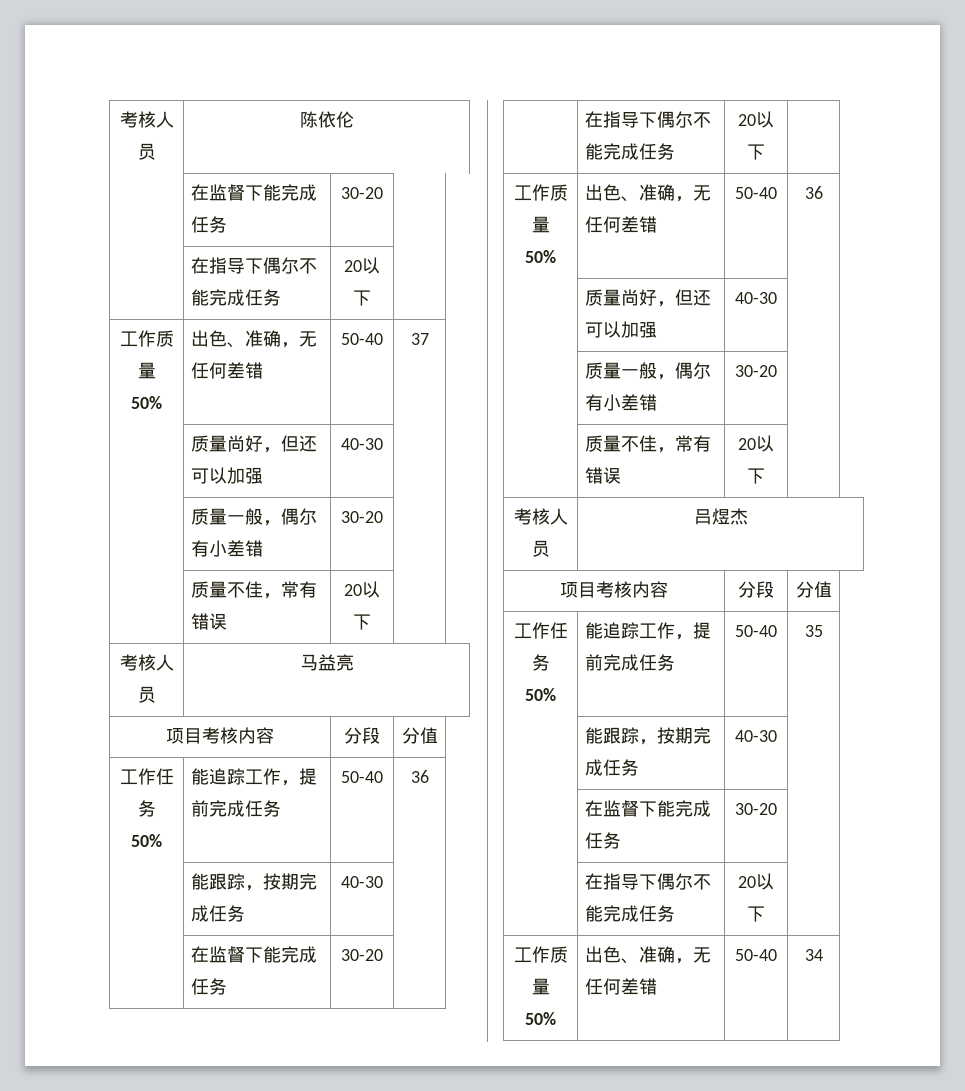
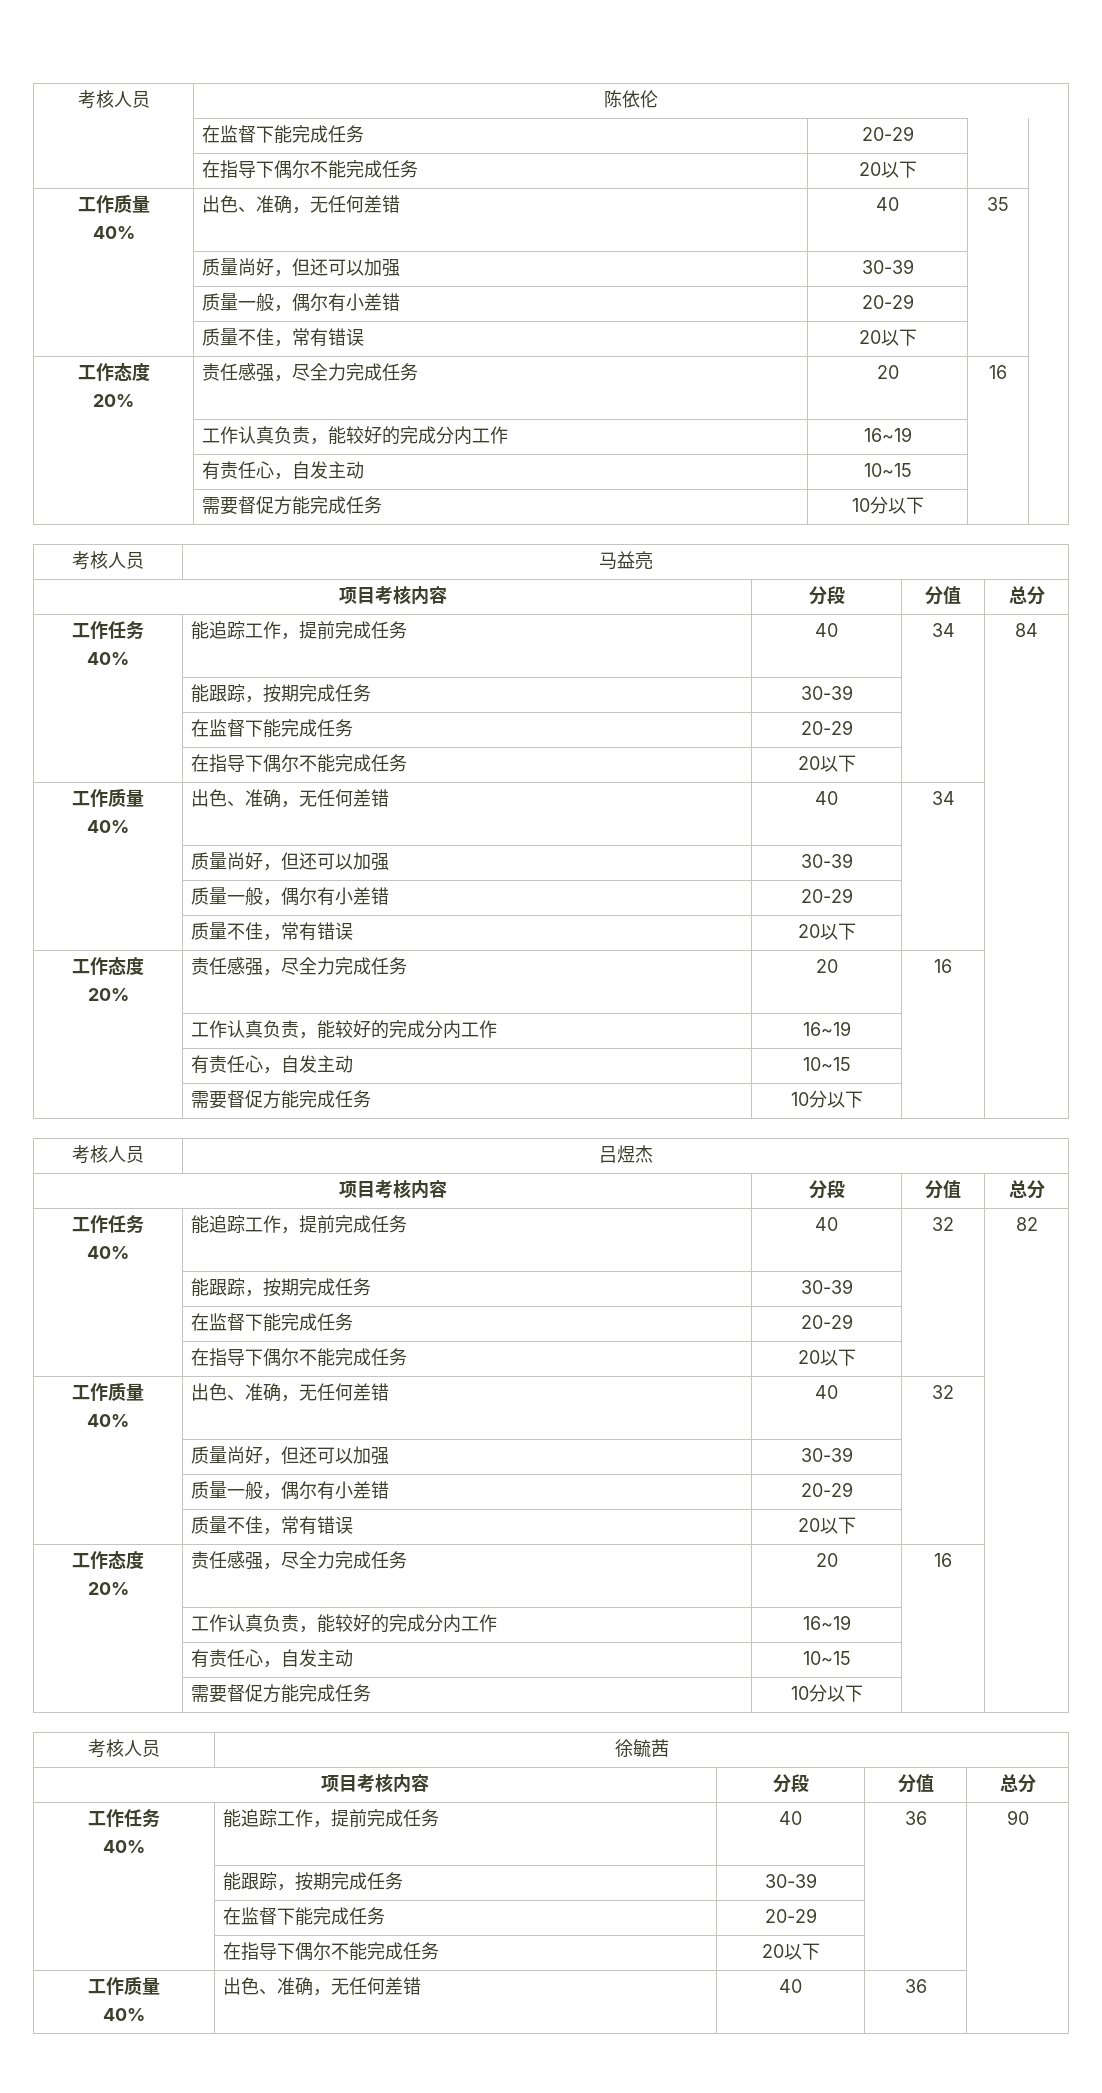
[341,187,383,199] [190,257,317,274] [190,289,281,306] [344,257,380,274] [353,290,371,306] [119,330,174,347] [137,362,156,379] [131,396,162,409] [190,330,317,348] [190,362,263,379] [341,333,383,345] [410,333,429,345] [190,435,317,453] [190,467,263,484] [341,438,383,450] [190,508,317,526] [190,540,263,557] [341,511,383,523] [190,581,317,599] [190,613,227,630] [344,581,380,598] [353,614,371,630] 30-20 | // | 在指导下偶尔不能完成任务 | 20以下 | // 工作质量 // 50% | 出色、准确，无任何差错 | 50-40 | 37 // | 质量尚好，但还可以加强 | 40-30 | // | 质量一般，偶尔有小差错 | 30-20 | // | 质量不佳，常有错误 | 20以下 | -> [861,126,914,141] [202,160,419,179] [858,161,917,178] [77,194,150,213] [92,226,135,239] [202,195,401,214] [876,197,899,211] [987,197,1009,211] [202,258,401,277] [861,259,914,274] [202,293,401,312] [861,294,914,309] [202,328,365,347] [858,329,917,346] [77,362,150,381] [93,394,134,407] [202,363,419,382] [876,365,899,379] [989,365,1007,379] [202,426,509,445] [863,427,912,442] [202,461,365,480] [863,463,912,477] [202,496,383,515] [851,496,924,514] 20-29 | | // | 在指导下偶尔不能完成任务 | 20以下 | | // 工作质量 // 40% | 出色、准确，无任何差错 | 40 | 35 | // | 质量尚好，但还可以加强 | 30-39 | | // | 质量一般，偶尔有小差错 | 20-29 | | // | 质量不佳，常有错误 | 20以下 | | // 工作态度 // 20% | 责任感强，尽全力完成任务 | 20 | 16 | // | 工作认真负责，能较好的完成分内工作 | 16~19 | | // | 有责任心，自发主动 | 10~15 | | // | 需要督促方能完成任务 | 10分以下 | |
[119,768,174,785] [137,800,156,817] [131,834,162,847] [190,768,317,786] [190,800,281,817] [341,771,383,783] [410,770,429,783] [190,873,317,891] [190,905,245,922] [341,876,383,888] [190,946,317,963] [190,978,227,995] [341,949,383,961] [584,111,711,128] [584,143,675,160] [738,111,774,128] [747,144,765,160] [513,184,568,201] [531,216,550,233] [525,250,556,263] [584,184,711,202] [584,216,657,233] [735,187,777,199] [804,186,823,199] [584,289,711,307] [584,321,657,338] [735,292,777,304] [584,362,711,380] [584,394,657,411] [735,365,777,377] [584,435,711,453] [584,467,621,484] [738,435,774,452] [747,468,765,484] // 工作任务 // 50% | 能追踪工作，提前完成任务 | 50-40 | 36 // | 能跟踪，按期完成任务 | 40-30 | // | 在监督下能完成任务 | 30-20 | // | 在指导下偶尔不能完成任务 | 20以下 | // 工作质量 // 50% | 出色、准确，无任何差错 | 50-40 | 36 // | 质量尚好，但还可以加强 | 40-30 | // | 质量一般，偶尔有小差错 | 30-20 | // | 质量不佳，常有错误 | 20以下 | -> [1008,586,1045,605] [72,621,144,639] [87,652,129,665] [191,621,408,640] [815,623,838,637] [931,623,955,637] [1015,623,1038,637] [191,684,372,703] [800,685,853,700] [191,719,354,738] [800,720,853,735] [191,754,408,773] [797,755,856,772] [72,788,144,807] [87,820,129,833] [191,789,390,808] [815,791,838,805] [931,791,955,805] [191,852,390,871] [800,853,853,868] [191,887,390,906] [800,888,853,903] [191,922,354,941] [797,923,856,940] [72,956,144,975] [87,988,129,1001] [191,957,408,976] [815,959,838,973] [934,959,952,973] [191,1020,498,1039] [802,1021,851,1036] [191,1055,354,1074] [802,1057,851,1071] [191,1090,372,1109] [790,1090,863,1108] | 总分 // 工作任务 // 40% | 能追踪工作，提前完成任务 | 40 | 34 | 84 // | 能跟踪，按期完成任务 | 30-39 | | // | 在监督下能完成任务 | 20-29 | | // | 在指导下偶尔不能完成任务 | 20以下 | | // 工作质量 // 40% | 出色、准确，无任何差错 | 40 | 34 | // | 质量尚好，但还可以加强 | 30-39 | | // | 质量一般，偶尔有小差错 | 20-29 | | // | 质量不佳，常有错误 | 20以下 | | // 工作态度 // 20% | 责任感强，尽全力完成任务 | 20 | 16 | // | 工作认真负责，能较好的完成分内工作 | 16~19 | | // | 有责任心，自发主动 | 10~15 | | // | 需要督促方能完成任务 | 10分以下 | |
[513,622,568,639] [531,654,550,671] [525,688,556,701] [584,622,711,640] [584,654,675,671] [735,625,777,637] [804,625,823,637] [584,727,711,745] [584,759,639,776] [735,730,777,742] [584,800,711,817] [584,832,621,849] [735,803,777,815] [584,873,711,890] [584,905,675,922] [738,873,774,890] [747,906,765,922] [513,946,568,963] [531,978,550,995] [525,1012,556,1025] [584,946,711,964] [584,978,657,995] [735,949,777,961] [804,949,823,961] // 工作任务 // 50% | 能追踪工作，提前完成任务 | 50-40 | 35 // | 能跟踪，按期完成任务 | 40-30 | // | 在监督下能完成任务 | 30-20 | // | 在指导下偶尔不能完成任务 | 20以下 | // 工作质量 // 50% | 出色、准确，无任何差错 | 50-40 | 34 -> [1008,1180,1045,1199] [72,1215,144,1233] [87,1246,129,1259] [191,1215,408,1234] [815,1217,838,1231] [932,1217,954,1231] [1015,1217,1038,1231] [191,1278,372,1297] [800,1279,853,1294] [191,1313,354,1332] [800,1314,853,1329] [191,1348,408,1367] [797,1349,856,1366] [72,1382,144,1401] [87,1414,129,1427] [191,1383,390,1402] [815,1385,838,1399] [932,1385,954,1399] [191,1446,390,1465] [800,1447,853,1462] [191,1481,390,1500] [800,1482,853,1497] [191,1516,354,1535] [797,1517,856,1534] [72,1550,144,1569] [87,1582,129,1595] [191,1551,408,1570] [815,1553,838,1567] [934,1553,952,1567] [191,1614,498,1633] [802,1615,851,1630] [191,1649,354,1668] [802,1651,851,1665] [191,1684,372,1703] [790,1684,863,1702] [88,1739,160,1758] [614,1739,669,1758] [321,1774,429,1793] [772,1774,809,1793] [897,1774,934,1793] [999,1774,1036,1793] [88,1809,160,1827] [103,1840,145,1853] [223,1809,440,1828] [779,1811,802,1825] [904,1811,927,1825] [1006,1810,1029,1825] [223,1872,404,1891] [764,1873,817,1888] [223,1907,386,1926] [764,1908,817,1923] [223,1942,440,1961] [761,1943,820,1960] [88,1976,160,1995] [103,2008,145,2021] [223,1977,422,1996] [779,1979,802,1993] [904,1979,927,1993] | 总分 // 工作任务 // 40% | 能追踪工作，提前完成任务 | 40 | 32 | 82 // | 能跟踪，按期完成任务 | 30-39 | | // | 在监督下能完成任务 | 20-29 | | // | 在指导下偶尔不能完成任务 | 20以下 | | // 工作质量 // 40% | 出色、准确，无任何差错 | 40 | 32 | // | 质量尚好，但还可以加强 | 30-39 | | // | 质量一般，偶尔有小差错 | 20-29 | | // | 质量不佳，常有错误 | 20以下 | | // 工作态度 // 20% | 责任感强，尽全力完成任务 | 20 | 16 | // | 工作认真负责，能较好的完成分内工作 | 16~19 | | // | 有责任心，自发主动 | 10~15 | | // | 需要督促方能完成任务 | 10分以下 | | // 考核人员 | 徐毓茜 // 项目考核内容 | 分段 | 分值 | 总分 // 工作任务 // 40% | 能追踪工作，提前完成任务 | 40 | 36 | 90 // | 能跟踪，按期完成任务 | 30-39 | | // | 在监督下能完成任务 | 20-29 | | // | 在指导下偶尔不能完成任务 | 20以下 | | // 工作质量 // 40% | 出色、准确，无任何差错 | 40 | 36 |

